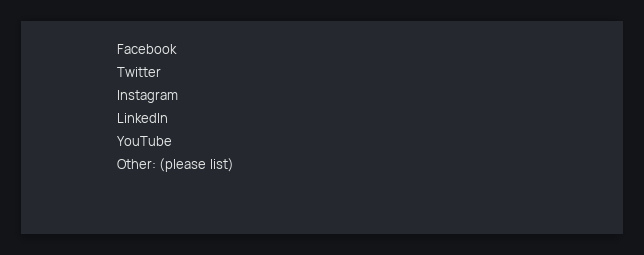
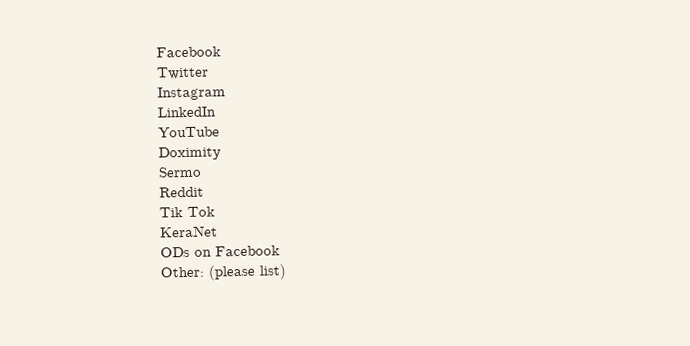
(172, 141) none -> [157,146,221,161] [157,166,202,178] [158,186,204,198] [158,206,215,218] [158,225,218,238] [159,245,280,258] // Doximity // Sermo // Reddit // Tik Tok // KeraNet // ODs on Facebook

